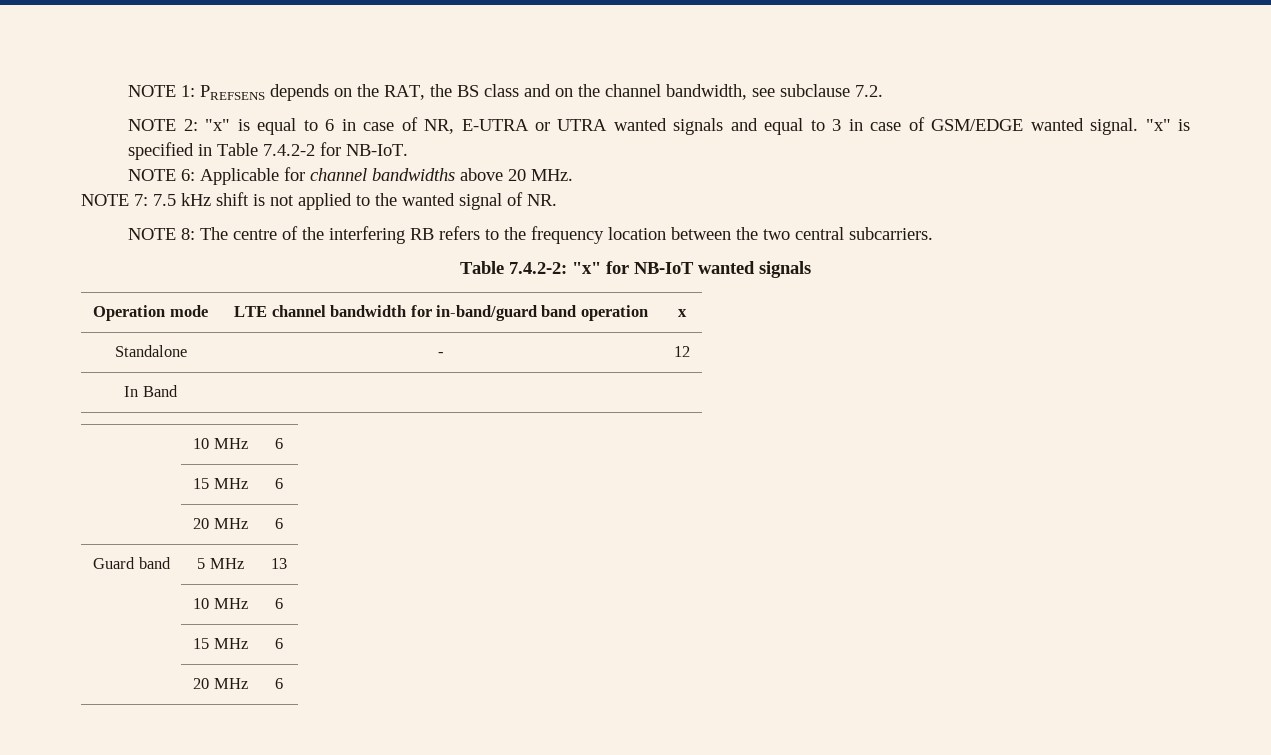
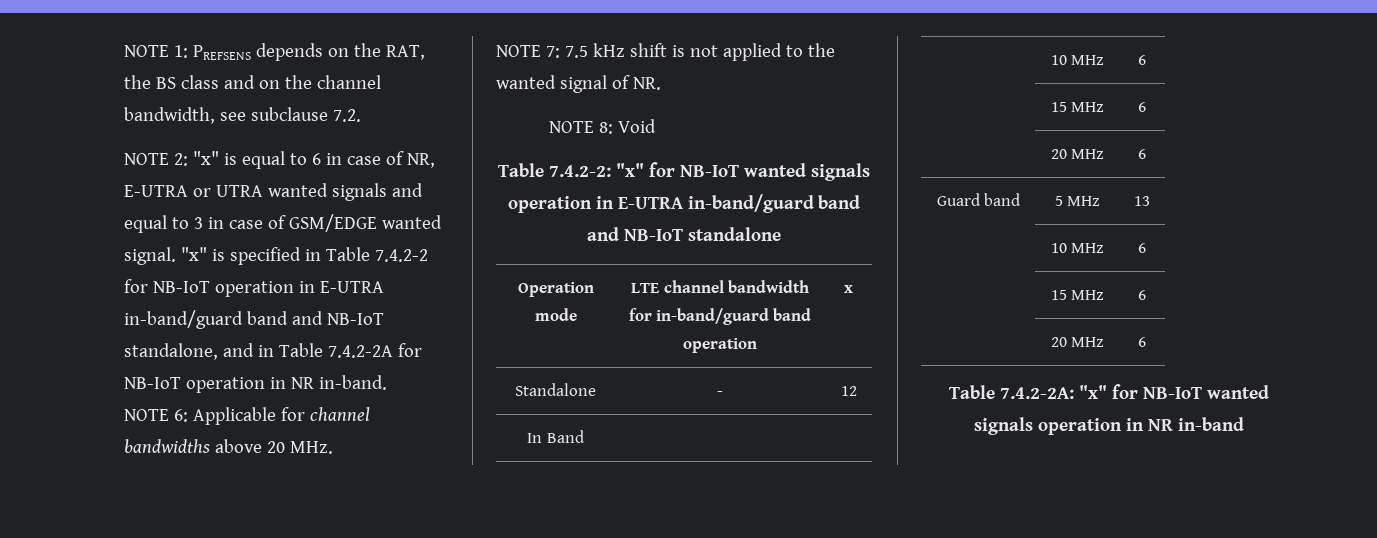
[346,144,409,156] NB-IoT. -> [152,281,384,297] [123,310,384,329] [123,343,422,360] [123,375,387,393] NB-IoT operation in E-UTRA in-band/guard band and NB-IoT standalone, and in Table 7.4.2-2A for NB-IoT operation in NR in-band.
[200,226,934,244] The centre of the interfering RB refers to the frequency location between the two central subcarriers. -> [617,119,656,133] Void
(811, 269) none -> [507,194,861,213] [587,227,781,241] operation in E-UTRA in-band/guard band and NB-IoT standalone
(283, 683) none -> [949,384,1269,399] [974,417,1244,435] // Table 7.4.2-2A: "x" for NB-IoT wanted signals operation in NR in-band

